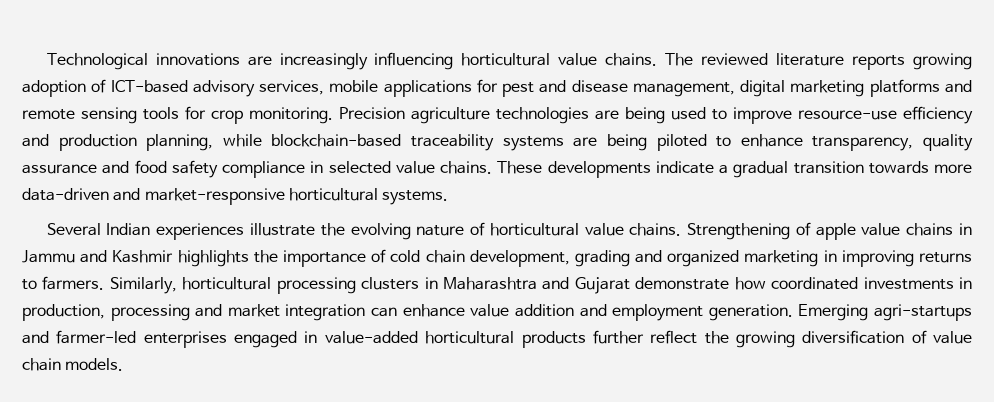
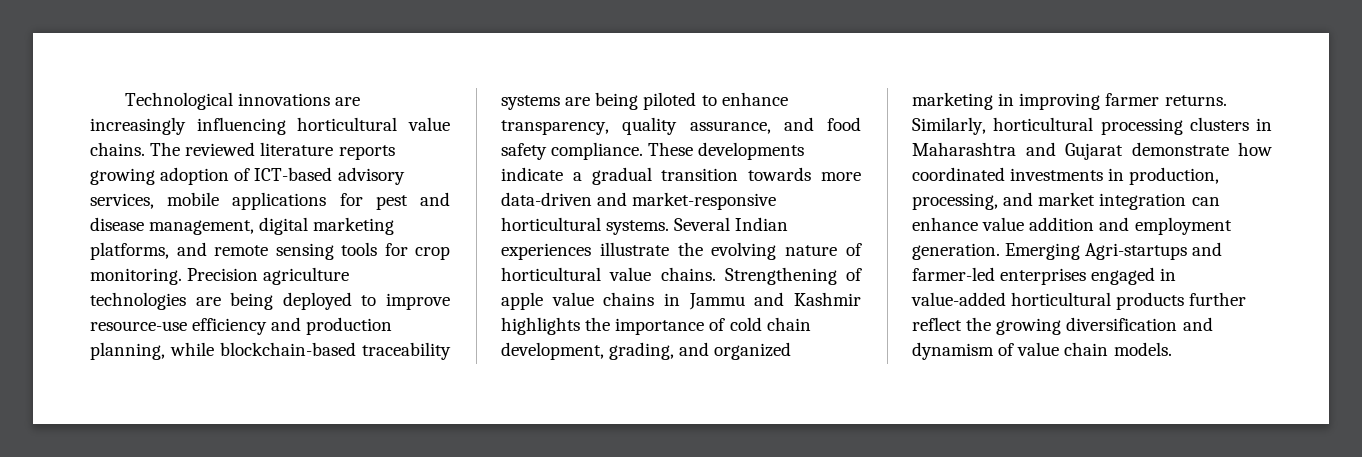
[869,79,940,97] platforms -> [90,242,169,260] platforms,
[671,107,706,120] used -> [282,292,352,310] deployed
[22,164,97,174] assurance -> [689,121,771,134] assurance,
[222,161,492,178] compliance in selected value chains. -> [551,142,644,160] compliance.
(449, 197) // -> (670, 227) none
[574,250,630,267] grading -> [609,342,675,360] grading,
[919,252,972,263] [22,276,105,290] returns to farmers. -> [1105,93,1227,106] farmer returns.
[110,304,190,321] processing -> [912,193,998,210] processing,
[874,304,973,321] agri-startups -> [1085,243,1188,260] Agri-startups
(905, 337) none -> [1182,317,1213,331] [912,342,994,360] and dynamism

